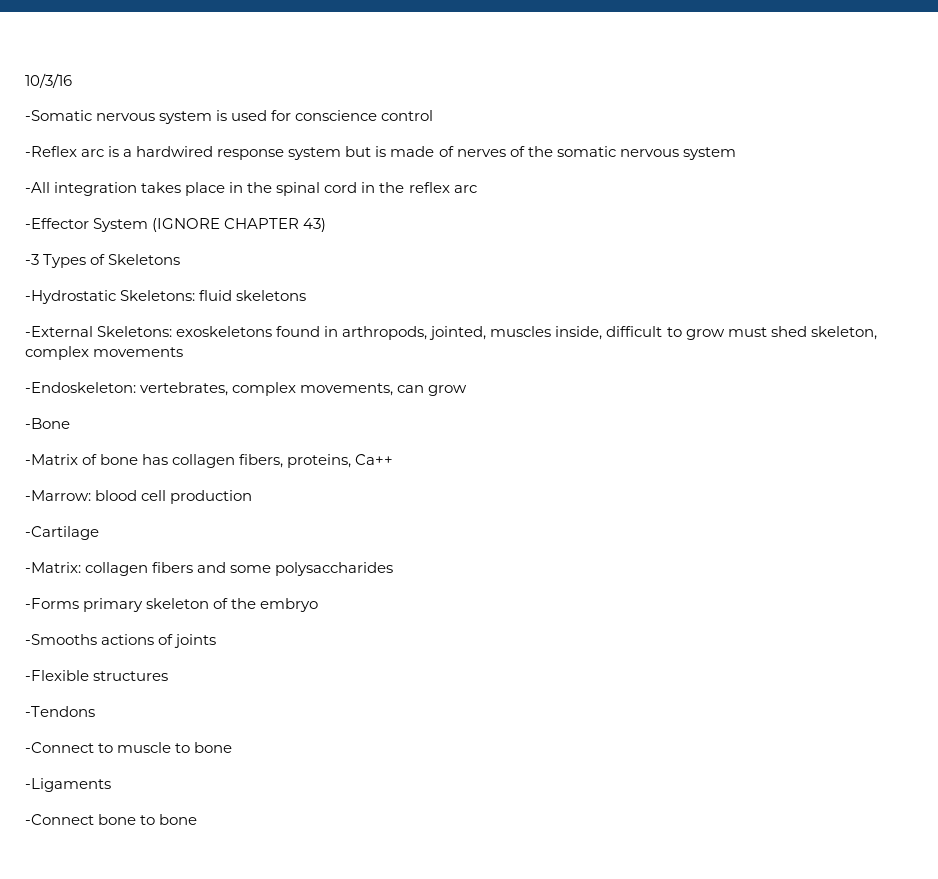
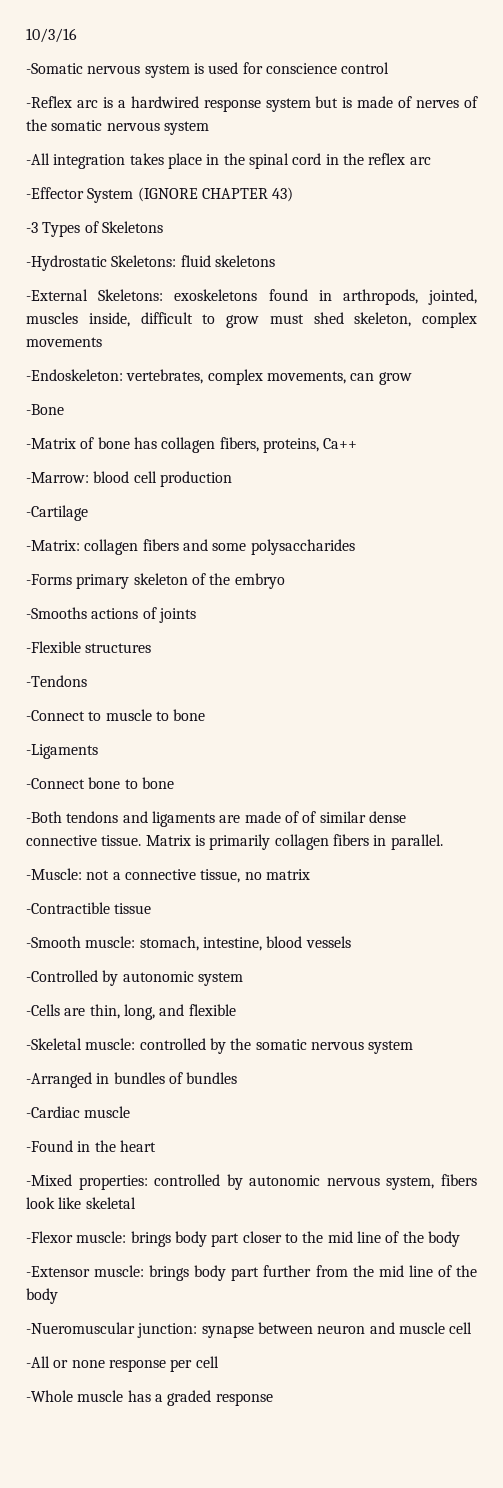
(198, 819) none -> [26,811,406,827] [26,834,443,850] [26,868,310,883] [26,902,152,914] [26,936,351,951] [26,970,243,986] [26,1004,236,1020] [26,1038,414,1054] [26,1072,238,1088] [26,1106,131,1118] [26,1140,156,1152] [26,1174,477,1190] [26,1197,136,1209] [26,1231,460,1247] [26,1265,477,1281] [26,1288,58,1304] [26,1322,473,1338] [26,1356,219,1372] [26,1390,273,1406] // -Both tendons and ligaments are made of of similar dense connective tissue. Matrix is primarily collagen fibers in parallel. // -Muscle: not a connective tissue, no matrix // -Contractible tissue // -Smooth muscle: stomach, intestine, blood vessels // -Controlled by autonomic system // -Cells are thin, long, and flexible // -Skeletal muscle: controlled by the somatic nervous system // -Arranged in bundles of bundles // -Cardiac muscle // -Found in the heart // -Mixed properties: controlled by autonomic nervous system, fibers look like skeletal // -Flexor muscle: brings body part closer to the mid line of the body // -Extensor muscle: brings body part further from the mid line of the body // -Nueromuscular junction: synapse between neuron and muscle cell // -All or none response per cell // -Whole muscle has a graded response

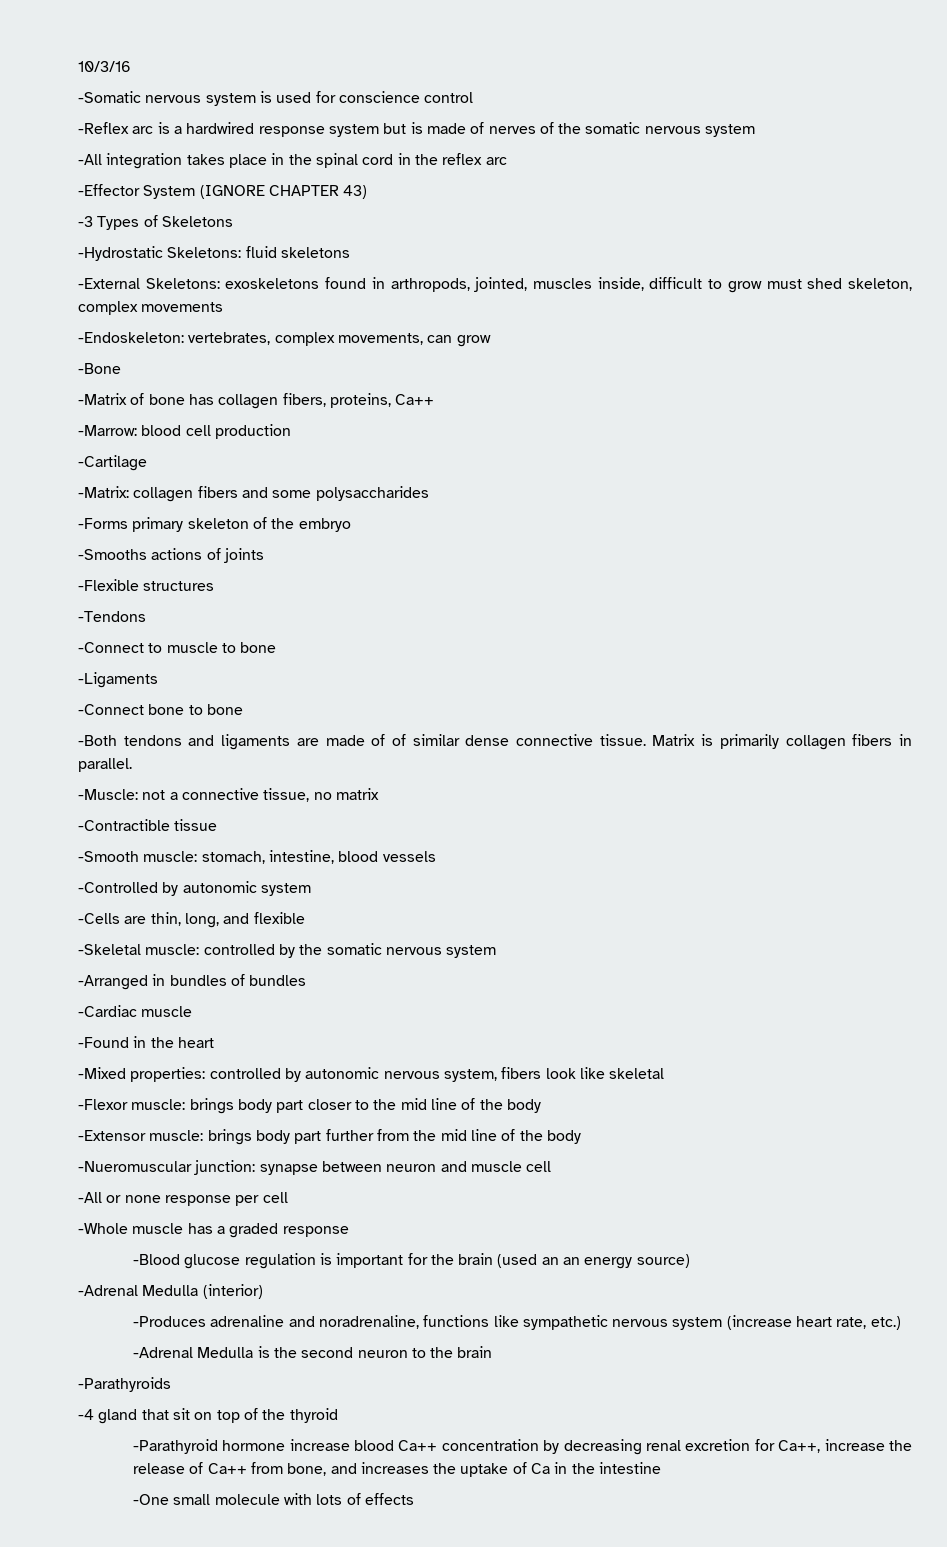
(273, 1399) none -> [132,1253,690,1269] [78,1284,263,1299] [132,1315,901,1330] [132,1346,493,1358] [78,1377,171,1392] [78,1408,338,1424] [132,1439,912,1455] [132,1462,662,1477] [132,1493,414,1505] // -Blood glucose regulation is important for the brain (used an an energy source) // -Adrenal Medulla (interior) // -Produces adrenaline and noradrenaline, functions like sympathetic nervous system (increase heart rate, etc.) // -Adrenal Medulla is the second neuron to the brain // -Parathyroids // -4 gland that sit on top of the thyroid // -Parathyroid hormone increase blood Ca++ concentration by decreasing renal excretion for Ca++, increase the release of Ca++ from bone, and increases the uptake of Ca in the intestine // -One small molecule with lots of effects

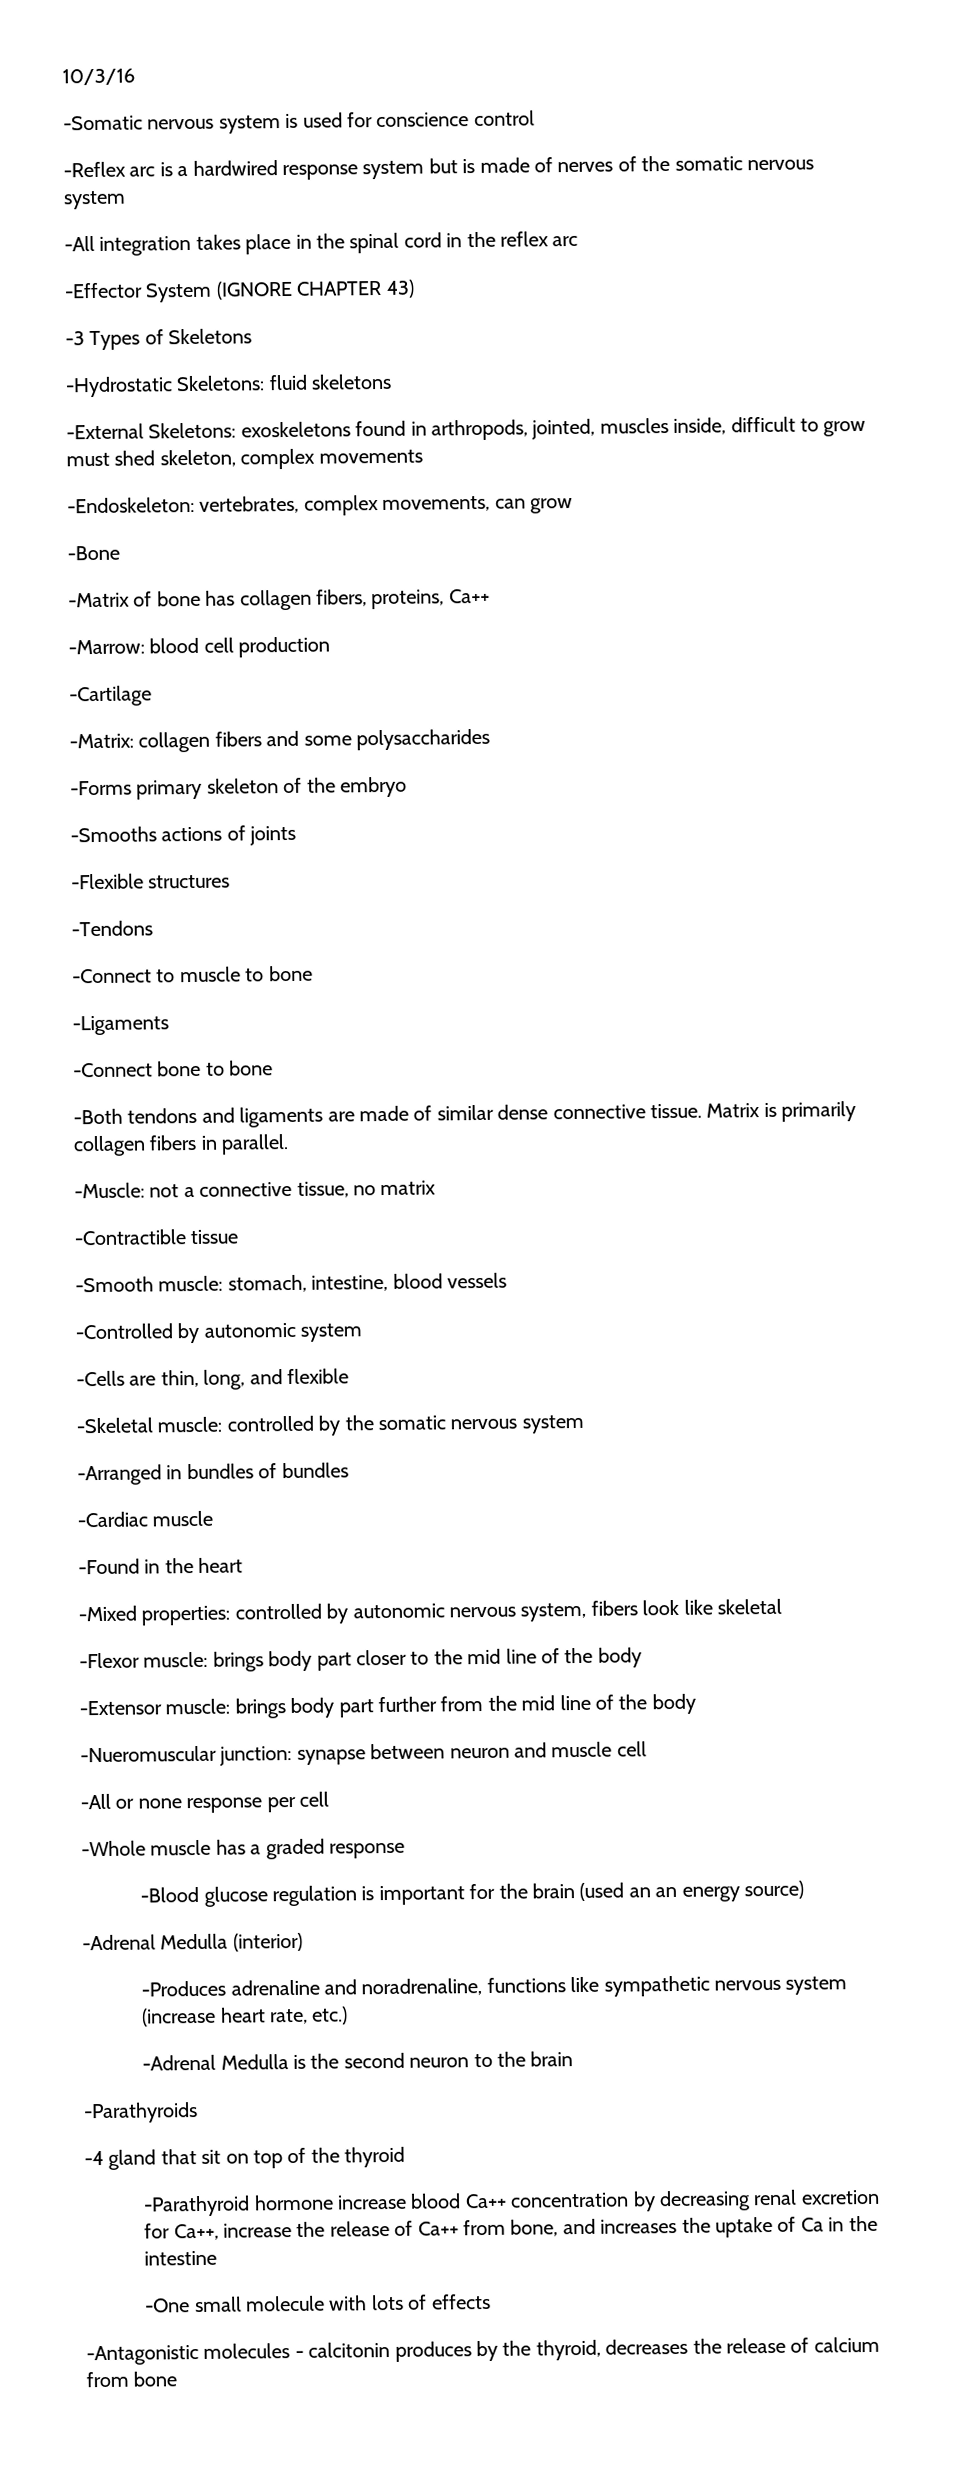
[391,734,406,746] of -> (433, 1113) none
(414, 1499) none -> [86,2336,880,2366] [86,2371,178,2388] // -Antagonistic molecules - calcitonin produces by the thyroid, decreases the release of calcium from bone

